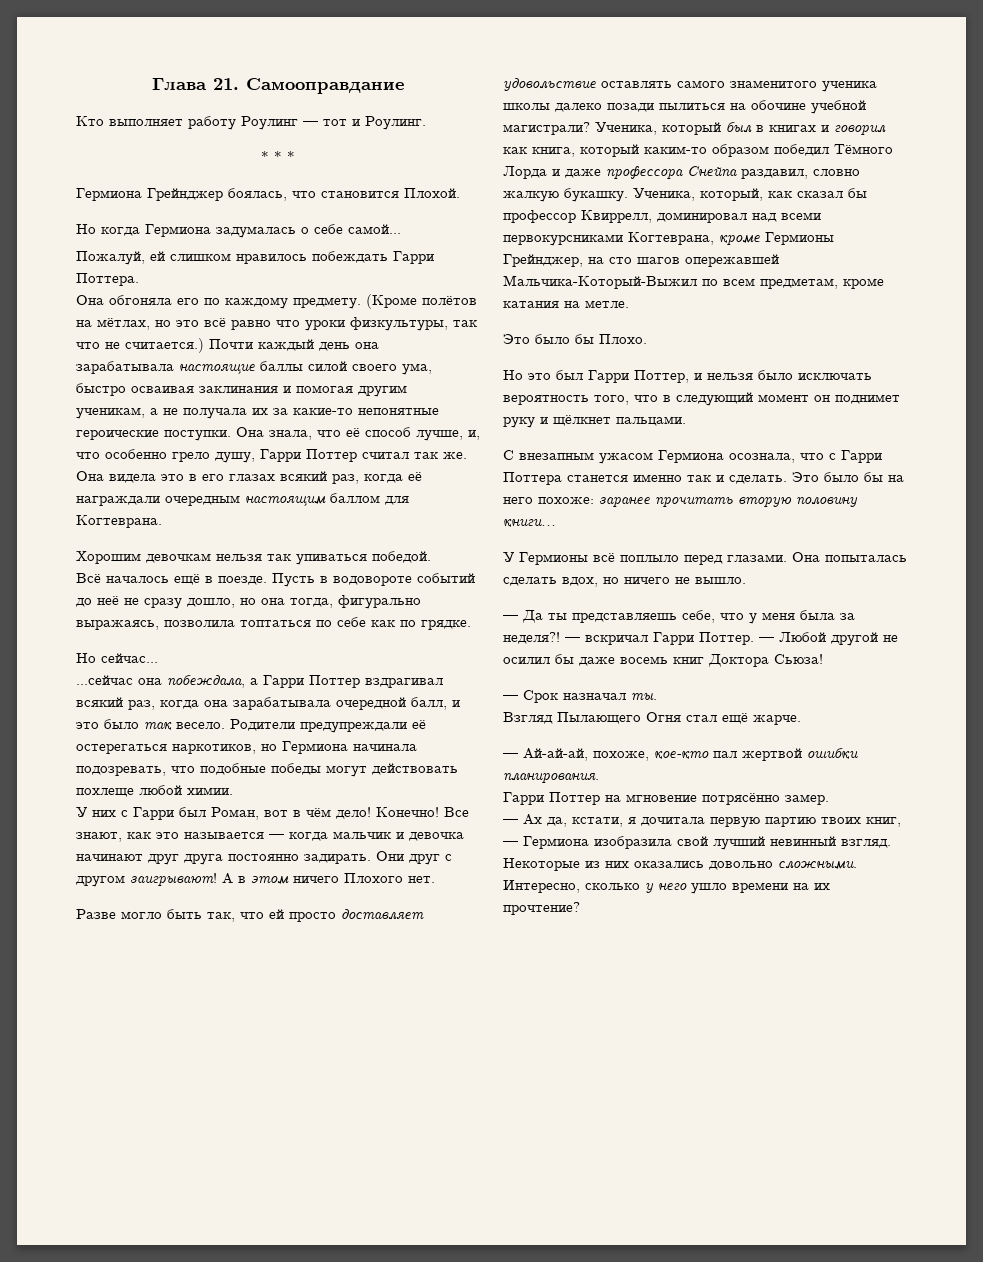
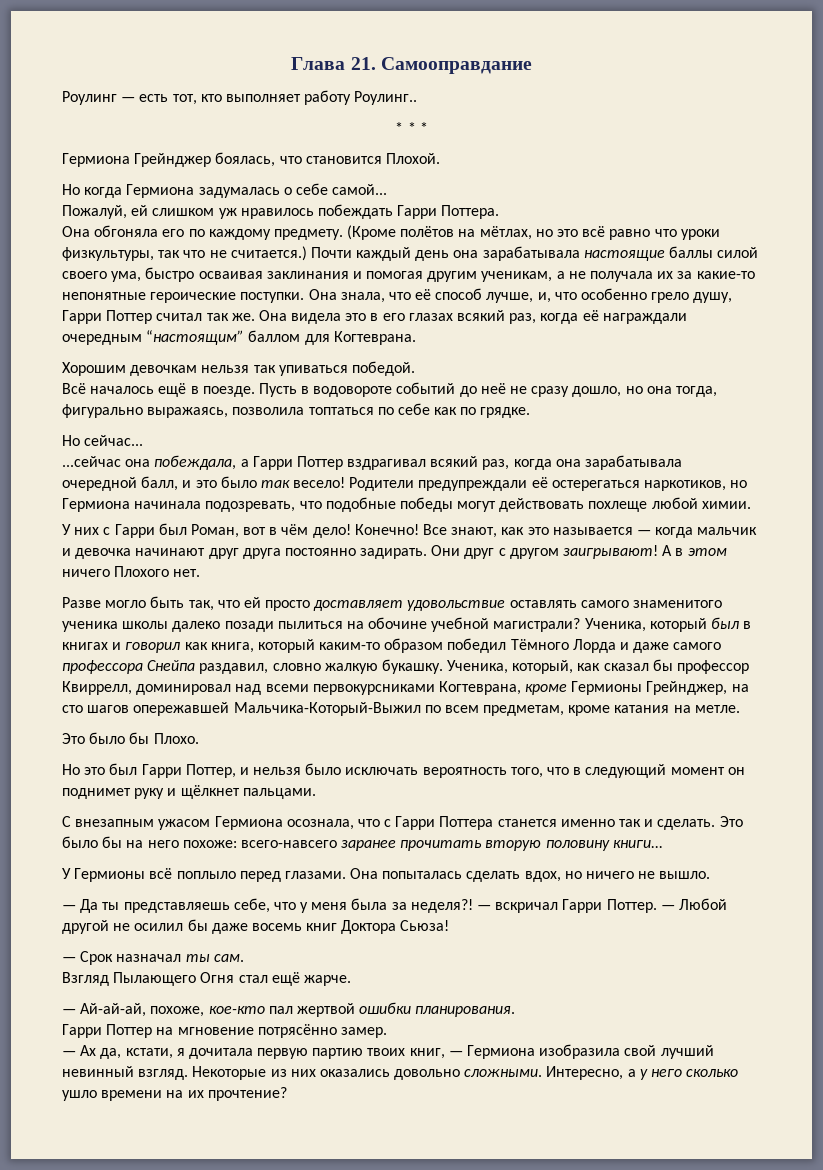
[76,116,426,130] Кто выполняет работу Роулинг — тот и Роулинг. -> [62,90,418,105] Роулинг — есть тот, кто выполняет работу Роулинг..
(231, 257) none -> [218,208,237,219] уж
[245,496,326,506] настоящим -> [146,330,245,345] “настоящим”
[176,722,225,729] весело. -> [293,477,346,488] весело!
(601, 173) none -> [673,642,722,650] самого
(594, 500) none -> [240,840,337,848] всего-навсего
[631,693,657,701] ты. -> [185,954,244,962] ты сам.
[585,883,640,890] сколько -> [627,1069,636,1077] а
(687, 886) none -> [686,1069,739,1077] сколько

